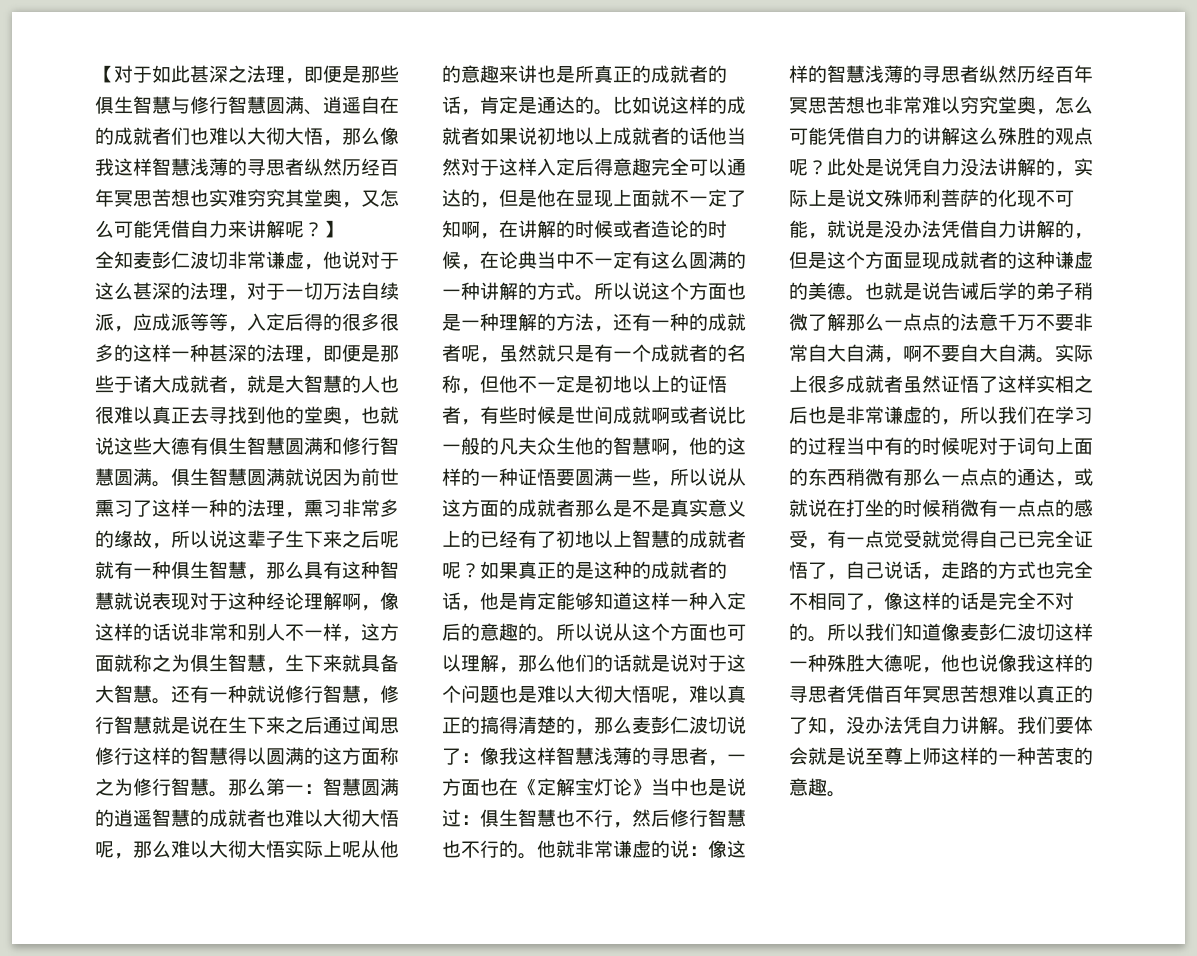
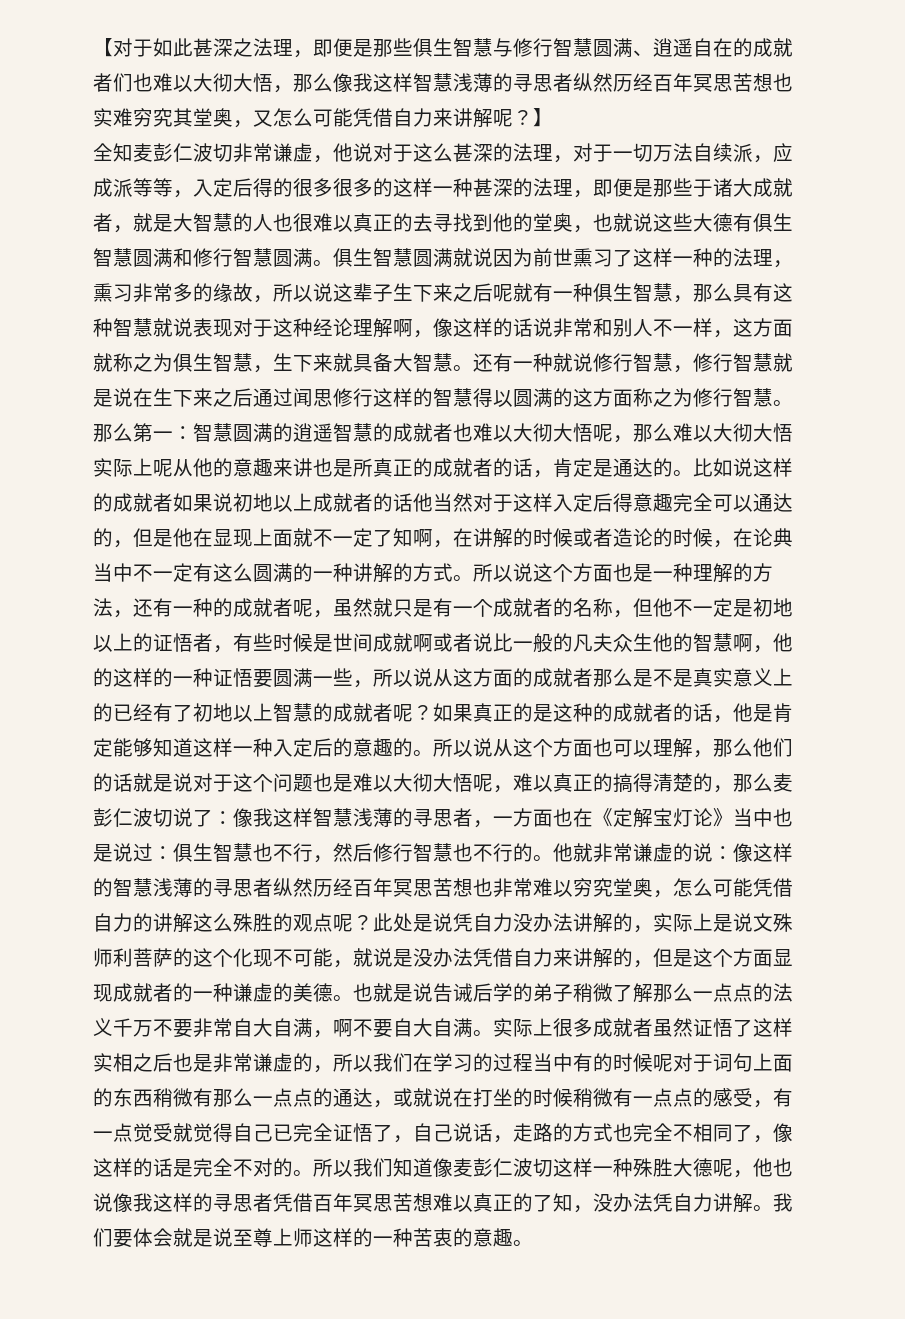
(190, 415) none -> [393,213,413,232] 的
(979, 167) none -> [533,913,553,932] 办
(998, 198) none -> [193,948,233,967] 这个
(1017, 229) none -> [553,948,573,967] 来
[1017,251,1036,269] 这 -> [193,991,213,1000] 一
[979,313,998,331] 意 -> [93,1018,113,1036] 义

